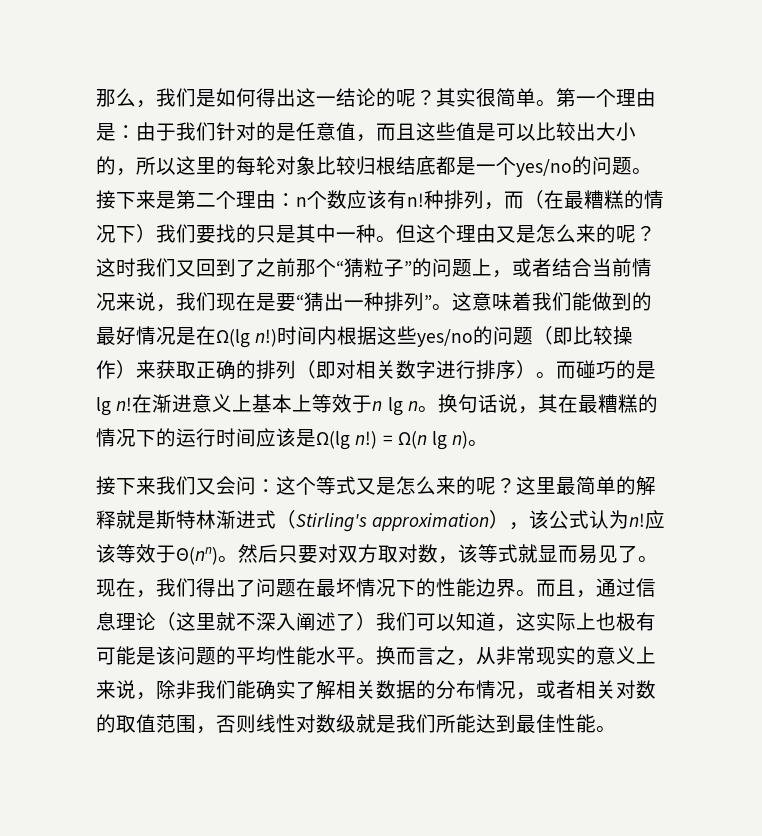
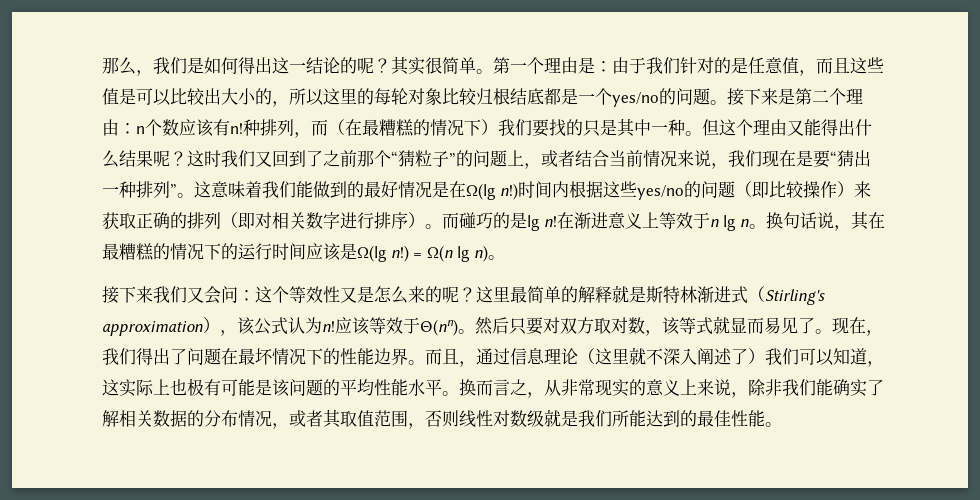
[516,224,616,243] 是怎么来的 -> [804,119,872,136] [102,150,153,168] 能得出什么结果
[252,394,313,413] 基本上 -> (659, 220) none
[336,476,356,495] 式 -> [306,286,340,303] 效性
[576,680,656,699] [96,714,116,733] 相关对数的 -> [323,409,341,428] 其
(516, 723) none -> [680,410,697,427] 的

